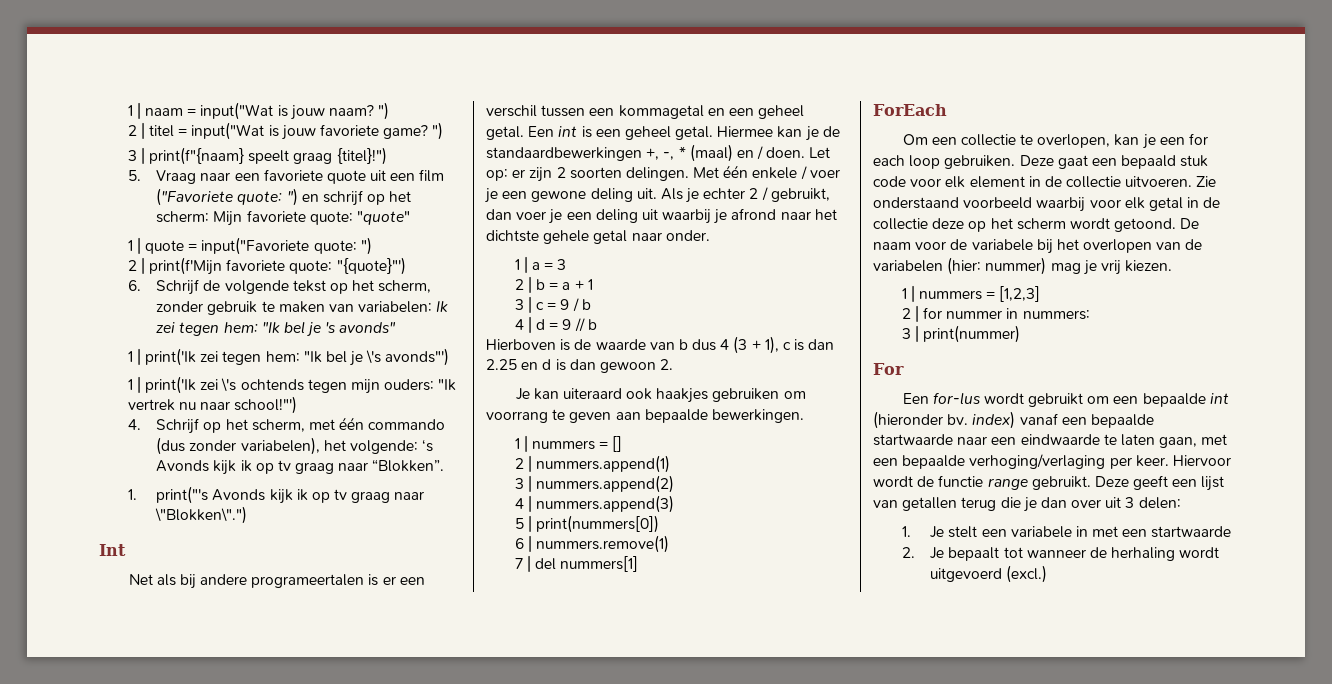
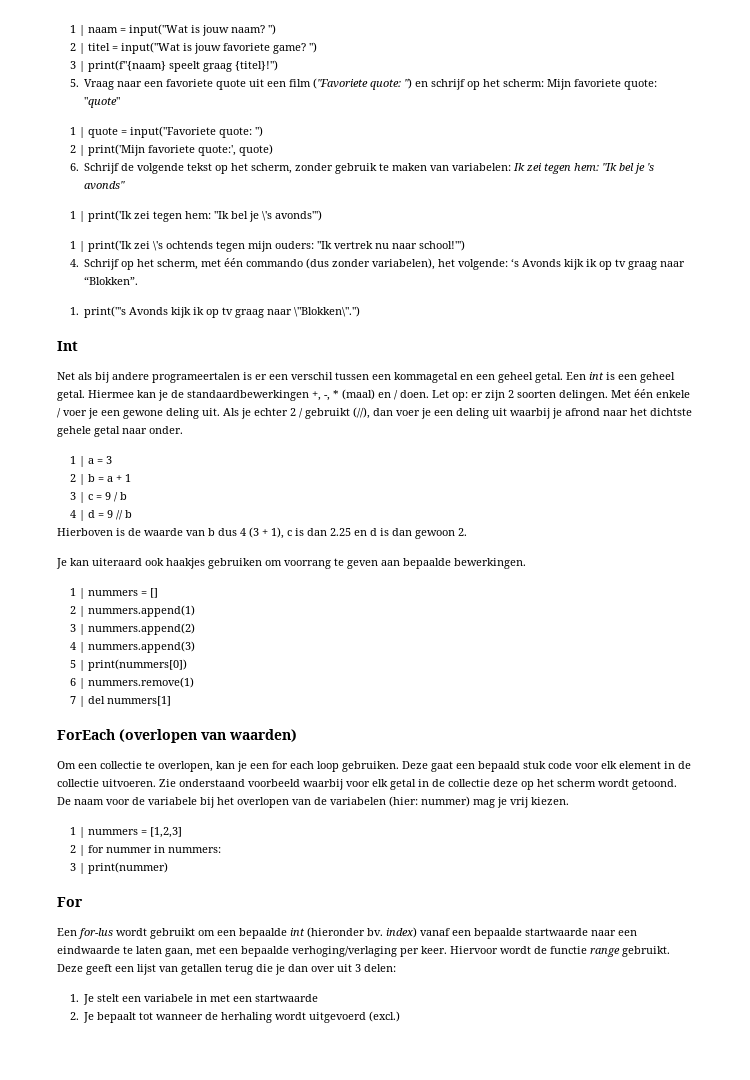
[148,257,406,275] print(f'Mijn favoriete quote: "{quote}"') -> [87,144,273,156] print('Mijn favoriete quote:', quote)
[770,188,830,202] gebruikt, -> [305,407,370,419] gebruikt (//),
(947, 110) none -> [119,729,297,743] (overlopen van waarden)

